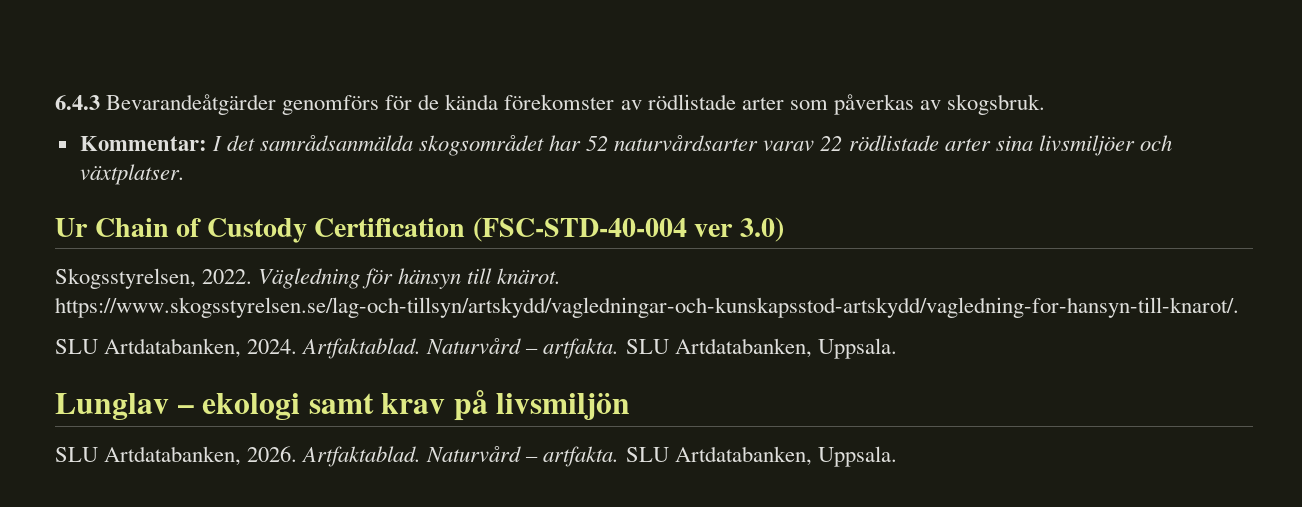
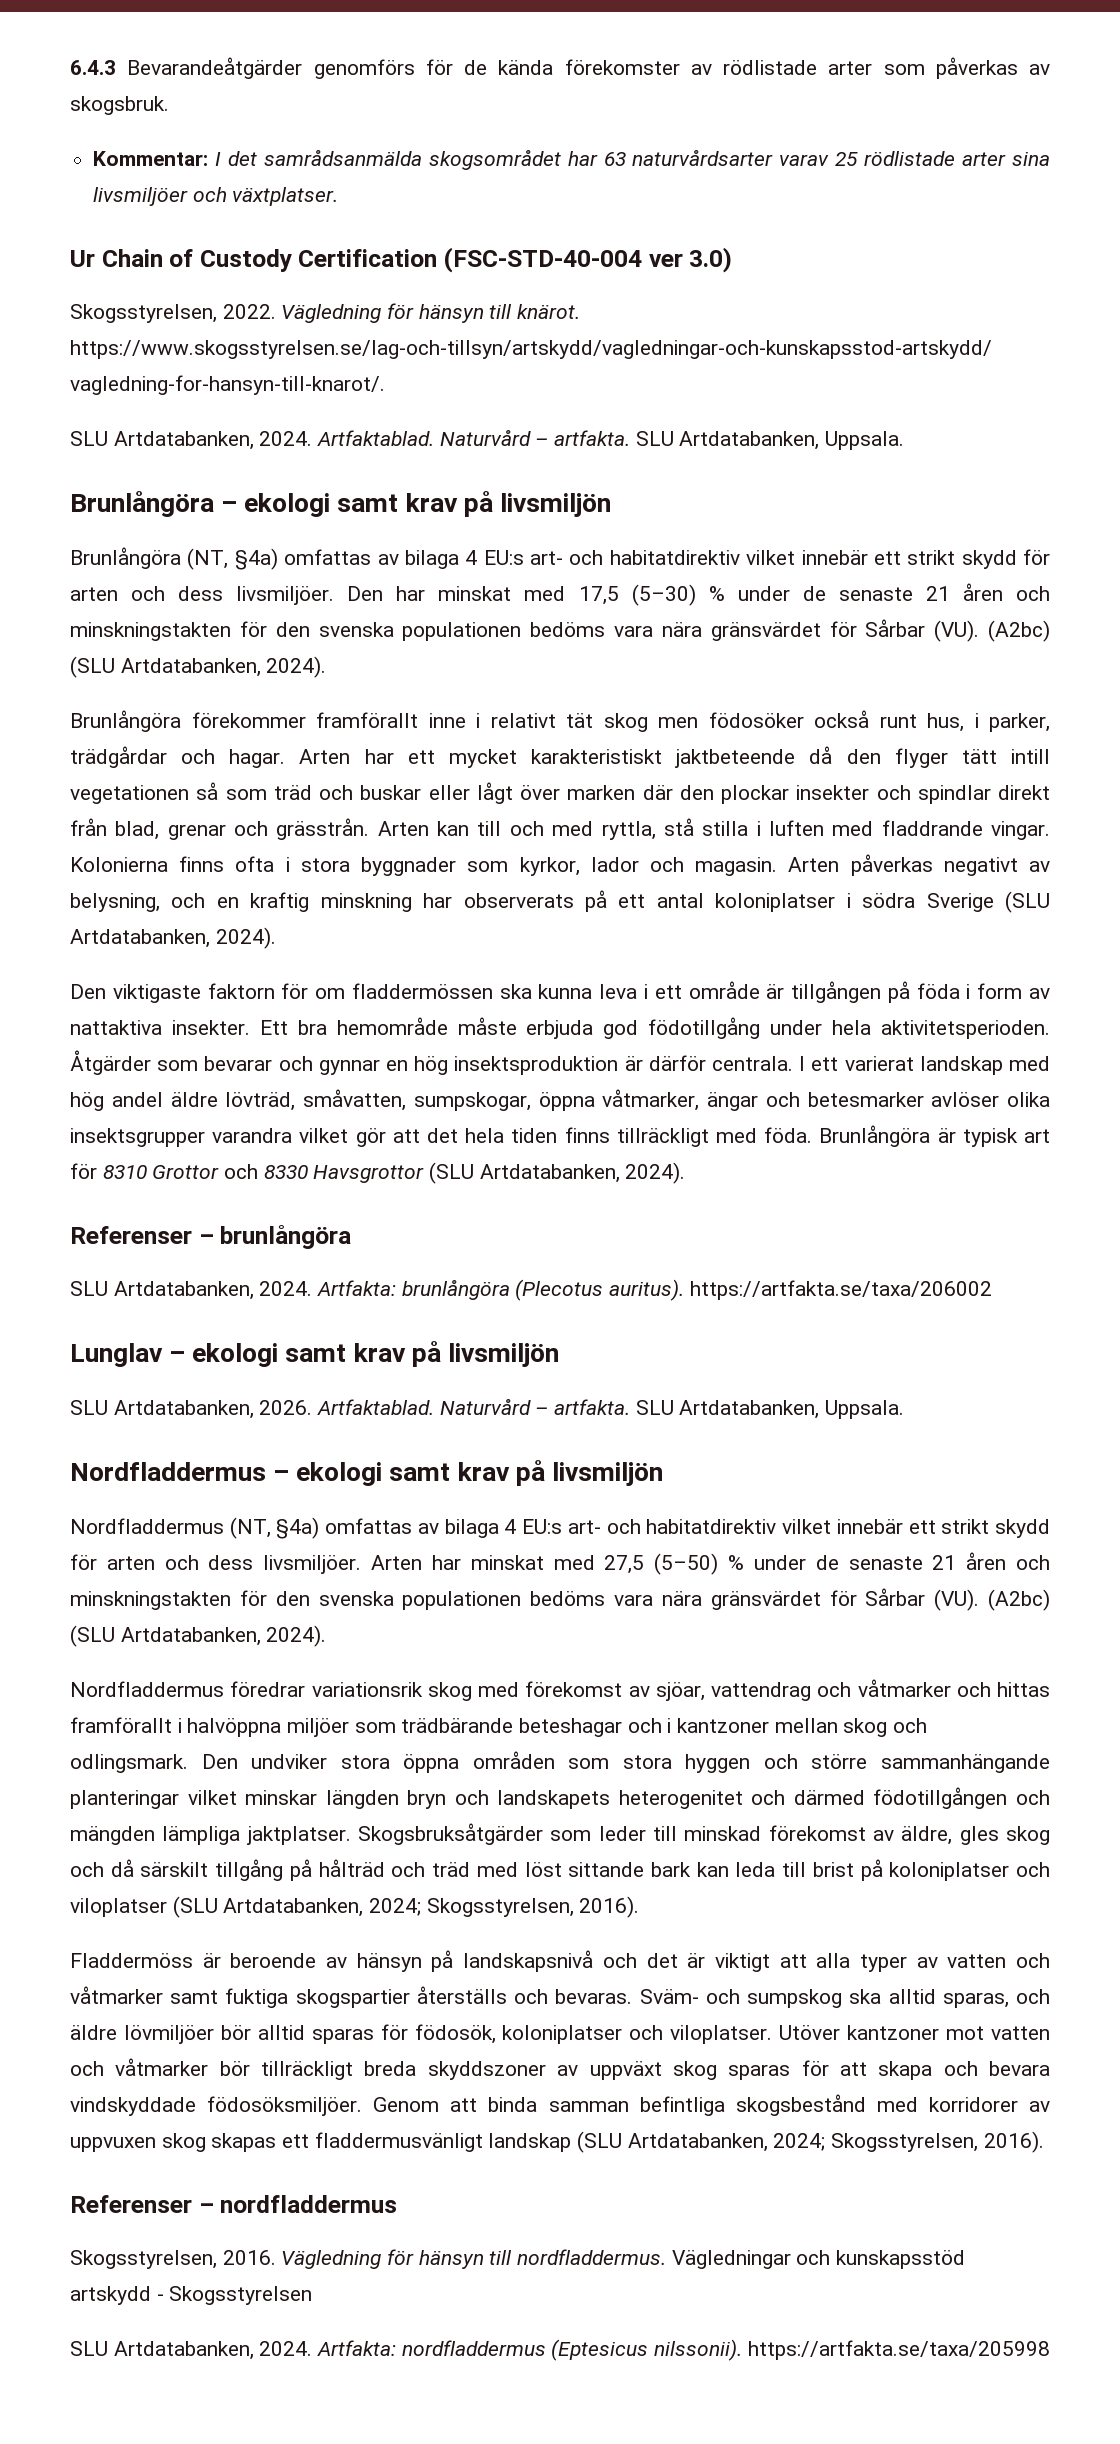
[586,136,609,151] 52 -> [603,152,626,166] 63
[820,136,843,151] 22 -> [835,152,859,166] 25
(897, 348) none -> [70,491,611,517] [70,547,1050,570] [70,583,1050,606] [70,619,1051,642] [70,656,327,678] [70,710,1050,732] [70,746,1050,768] [70,782,1050,804] [70,818,1051,840] [70,854,1050,876] [70,890,1050,913] [70,927,276,949] [70,981,1051,1003] [70,1017,1050,1039] [70,1050,1051,1075] [70,1089,1050,1111] [70,1125,1051,1147] [70,1162,686,1184] [70,1225,352,1249] [70,1279,992,1301] // Brunlångöra – ekologi samt krav på livsmiljön // Brunlångöra (NT, §4a) omfattas av bilaga 4 EU:s art- och habitatdirektiv vilket innebär ett strikt skydd för arten och dess livsmiljöer. Den har minskat med 17,5 (5–30) % under de senaste 21 åren och minskningstakten för den svenska populationen bedöms vara nära gränsvärdet för Sårbar (VU). (A2bc) (SLU Artdatabanken, 2024). // Brunlångöra förekommer framförallt inne i relativt tät skog men födosöker också runt hus, i parker, trädgårdar och hagar. Arten har ett mycket karakteristiskt jaktbeteende då den flyger tätt intill vegetationen så som träd och buskar eller lågt över marken där den plockar insekter och spindlar direkt från blad, grenar och grässtrån. Arten kan till och med ryttla, stå stilla i luften med fladdrande vingar. Kolonierna finns ofta i stora byggnader som kyrkor, lador och magasin. Arten påverkas negativt av belysning, och en kraftig minskning har observerats på ett antal koloniplatser i södra Sverige (SLU Artdatabanken, 2024). // Den viktigaste faktorn för om fladdermössen ska kunna leva i ett område är tillgången på föda i form av nattaktiva insekter. Ett bra hemområde måste erbjuda god födotillgång under hela aktivitetsperioden. Åtgärder som bevarar och gynnar en hög insektsproduktion är därför centrala. I ett varierat landskap med hög andel äldre lövträd, småvatten, sumpskogar, öppna våtmarker, ängar och betesmarker avlöser olika insektsgrupper varandra vilket gör att det hela tiden finns tillräckligt med föda. Brunlångöra är typisk art för 8310 Grottor och 8330 Havsgrottor (SLU Artdatabanken, 2024). // Referenser – brunlångöra // SLU Artdatabanken, 2024. Artfakta: brunlångöra (Plecotus auritus). https://artfakta.se/taxa/206002
(897, 456) none -> [70,1460,663,1486] [70,1517,1051,1539] [70,1552,1051,1575] [70,1588,1051,1611] [70,1625,327,1647] [70,1679,1050,1701] [70,1717,928,1737] [70,1751,1050,1773] [70,1787,1050,1809] [70,1823,1051,1845] [70,1859,1050,1881] [70,1896,640,1918] [70,1950,1050,1972] [70,1986,1051,2008] [70,2024,1050,2044] [70,2058,1050,2080] [70,2094,1051,2116] [70,2131,1044,2153] [70,2195,398,2213] [70,2249,966,2269] [70,2286,313,2305] [70,2339,1050,2361] // Nordfladdermus – ekologi samt krav på livsmiljön // Nordfladdermus (NT, §4a) omfattas av bilaga 4 EU:s art- och habitatdirektiv vilket innebär ett strikt skydd för arten och dess livsmiljöer. Arten har minskat med 27,5 (5–50) % under de senaste 21 åren och minskningstakten för den svenska populationen bedöms vara nära gränsvärdet för Sårbar (VU). (A2bc) (SLU Artdatabanken, 2024). // Nordfladdermus föredrar variationsrik skog med förekomst av sjöar, vattendrag och våtmarker och hittas framförallt i halvöppna miljöer som trädbärande beteshagar och i kantzoner mellan skog och odlingsmark. Den undviker stora öppna områden som stora hyggen och större sammanhängande planteringar vilket minskar längden bryn och landskapets heterogenitet och därmed födotillgången och mängden lämpliga jaktplatser. Skogsbruksåtgärder som leder till minskad förekomst av äldre, gles skog och då särskilt tillgång på hålträd och träd med löst sittande bark kan leda till brist på koloniplatser och viloplatser (SLU Artdatabanken, 2024; Skogsstyrelsen, 2016). // Fladdermöss är beroende av hänsyn på landskapsnivå och det är viktigt att alla typer av vatten och våtmarker samt fuktiga skogspartier återställs och bevaras. Sväm- och sumpskog ska alltid sparas, och äldre lövmiljöer bör alltid sparas för födosök, koloniplatser och viloplatser. Utöver kantzoner mot vatten och våtmarker bör tillräckligt breda skyddszoner av uppväxt skog sparas för att skapa och bevara vindskyddade födosöksmiljöer. Genom att binda samman befintliga skogsbestånd med korridorer av uppvuxen skog skapas ett fladdermusvänligt landskap (SLU Artdatabanken, 2024; Skogsstyrelsen, 2016). // Referenser – nordfladdermus // Skogsstyrelsen, 2016. Vägledning för hänsyn till nordfladdermus. Vägledningar och kunskapsstöd artskydd - Skogsstyrelsen // SLU Artdatabanken, 2024. Artfakta: nordfladdermus (Eptesicus nilssonii). https://artfakta.se/taxa/205998

